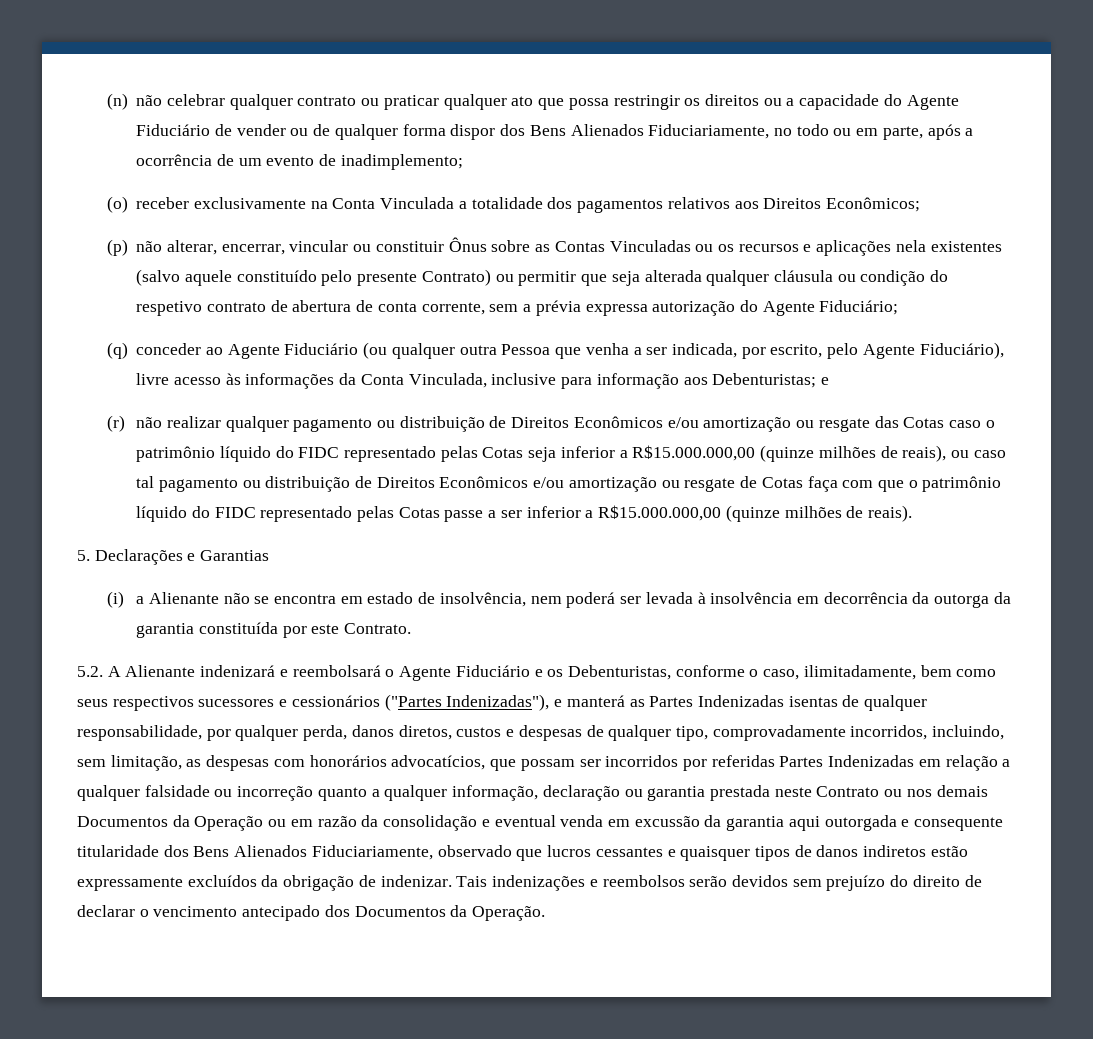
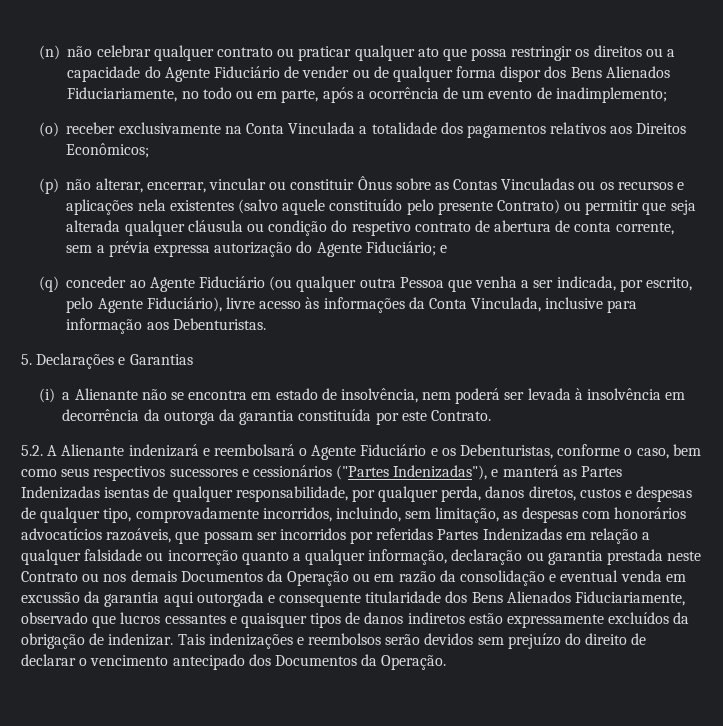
(899, 307) none -> [439,245,447,253] e
[712,373,830,388] [106,415,995,432] [136,445,1006,462] [136,476,1002,492] [136,505,912,522] Debenturistas; e // (r) não realizar qualquer pagamento ou distribuição de Direitos Econômicos e/ou amortização ou resgate das Cotas caso o patrimônio líquido do FIDC representado pelas Cotas seja inferior a R$15.000.000,00 (quinze milhões de reais), ou caso tal pagamento ou distribuição de Direitos Econômicos e/ou amortização ou resgate de Cotas faça com que o patrimônio líquido do FIDC representado pelas Cotas passe a ser inferior a R$15.000.000,00 (quinze milhões de reais). -> [172,318,266,330] Debenturistas.
[803,665,916,680] ilimitadamente, -> (669, 453) none
[391,755,486,770] advocatícios, -> [21,528,172,543] advocatícios razoáveis,

